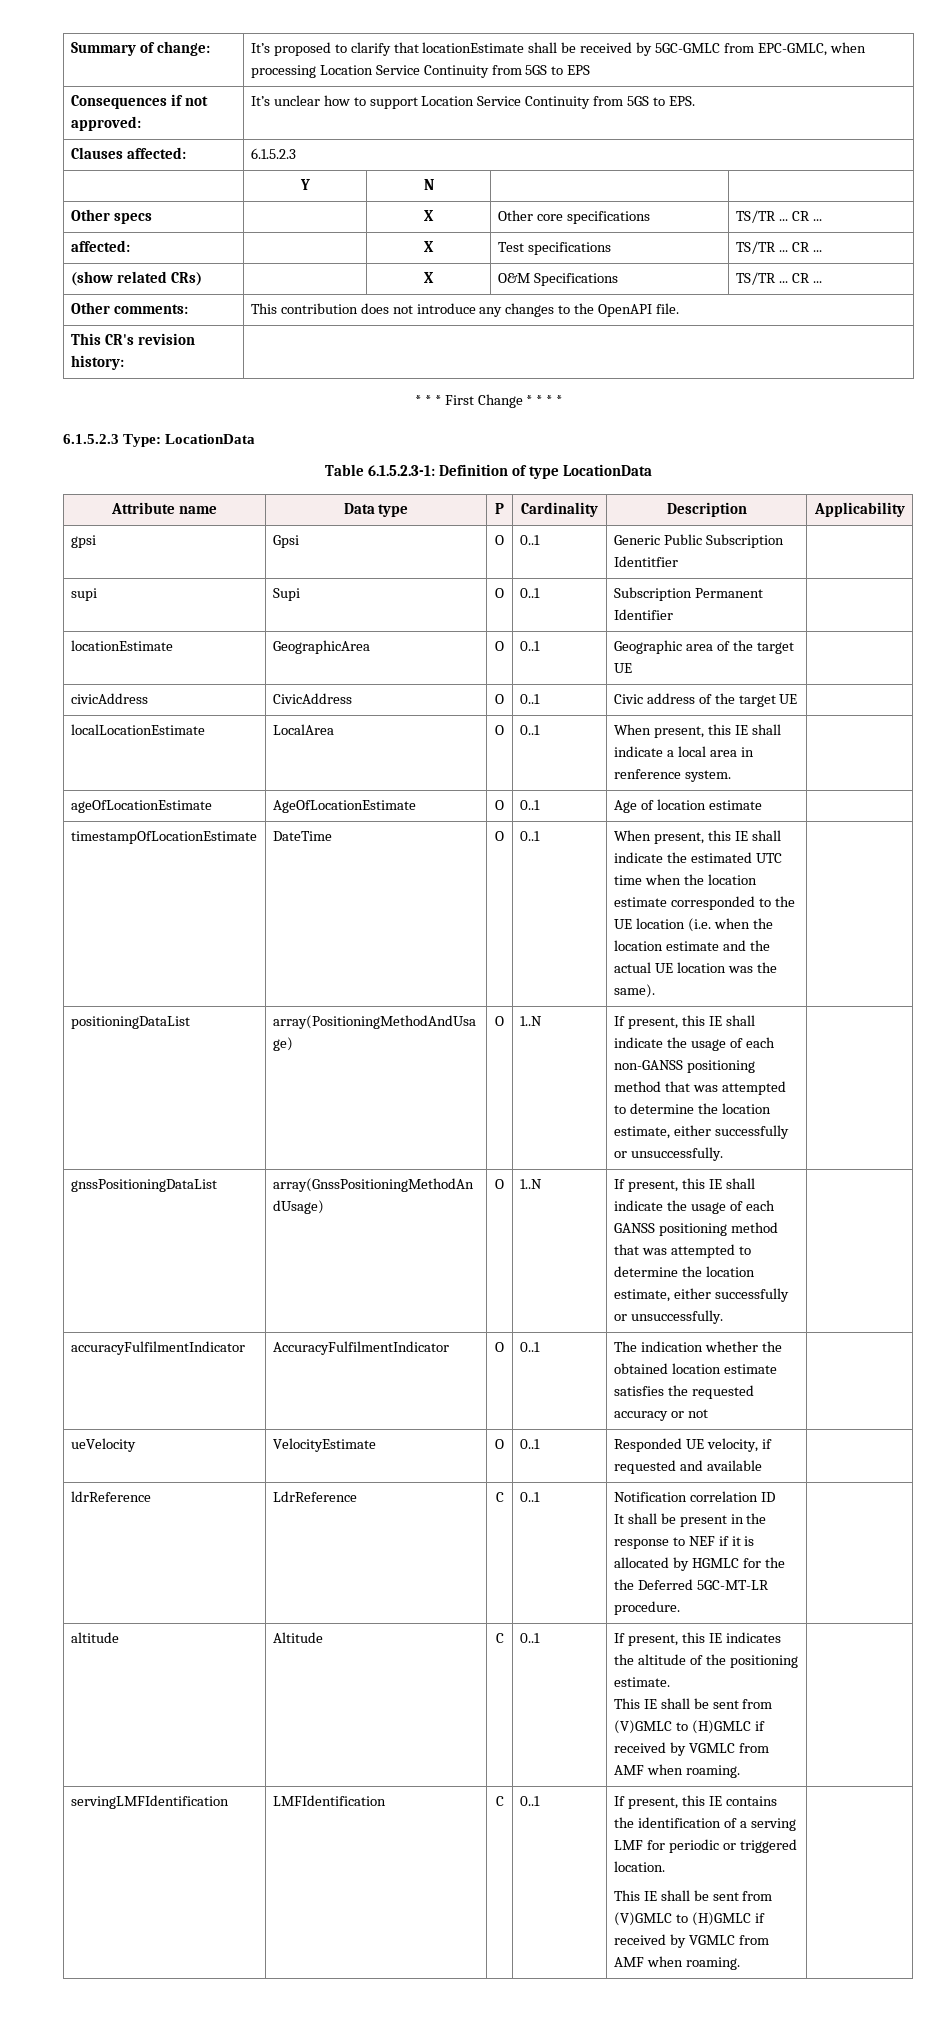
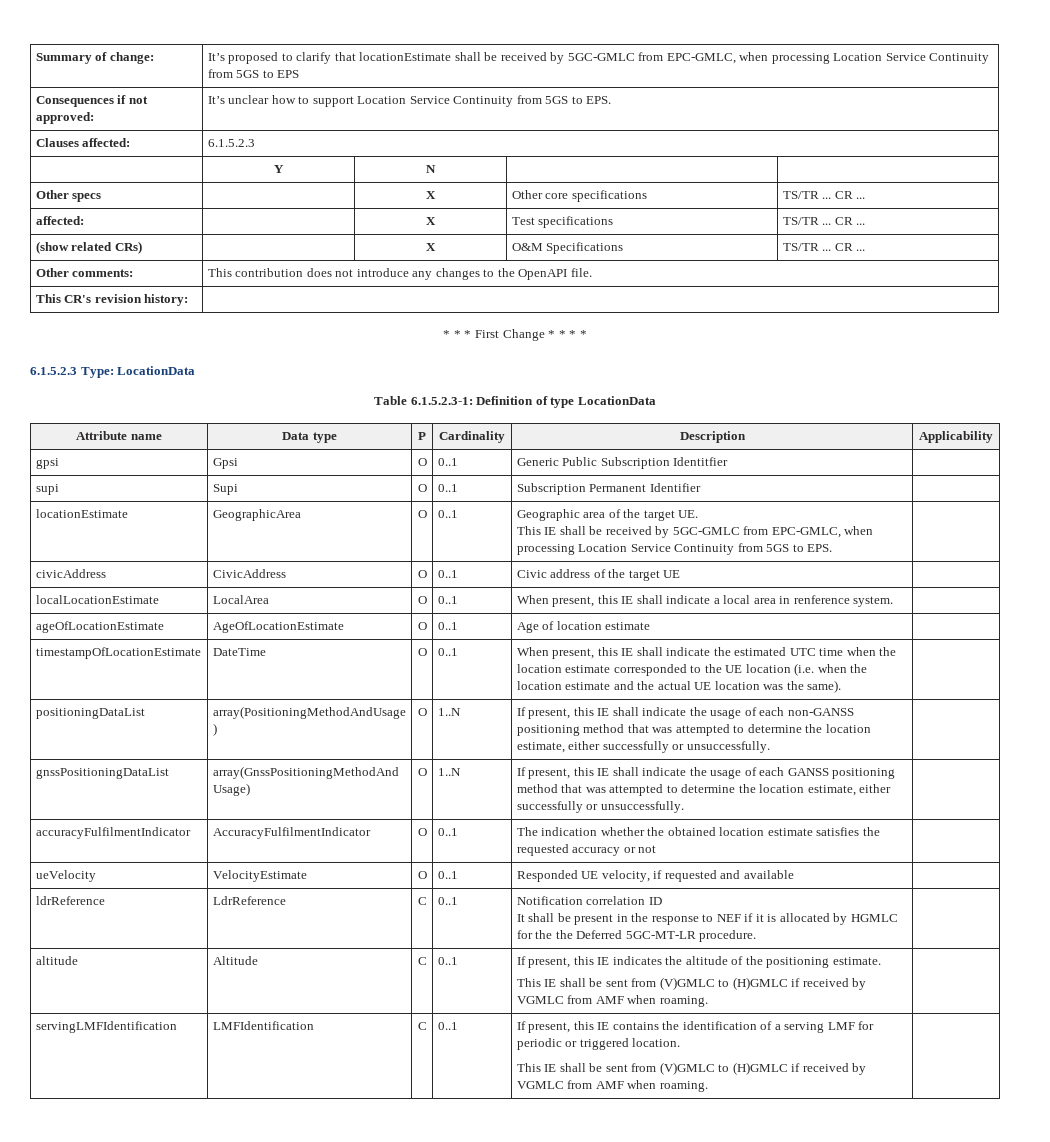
[613,663,632,673] UE -> [678,510,699,518] [516,526,874,538] [516,543,833,555] UE. // This IE shall be received by 5GC-GMLC from EPC-GMLC, when processing Location Service Continuity from 5GS to EPS.

